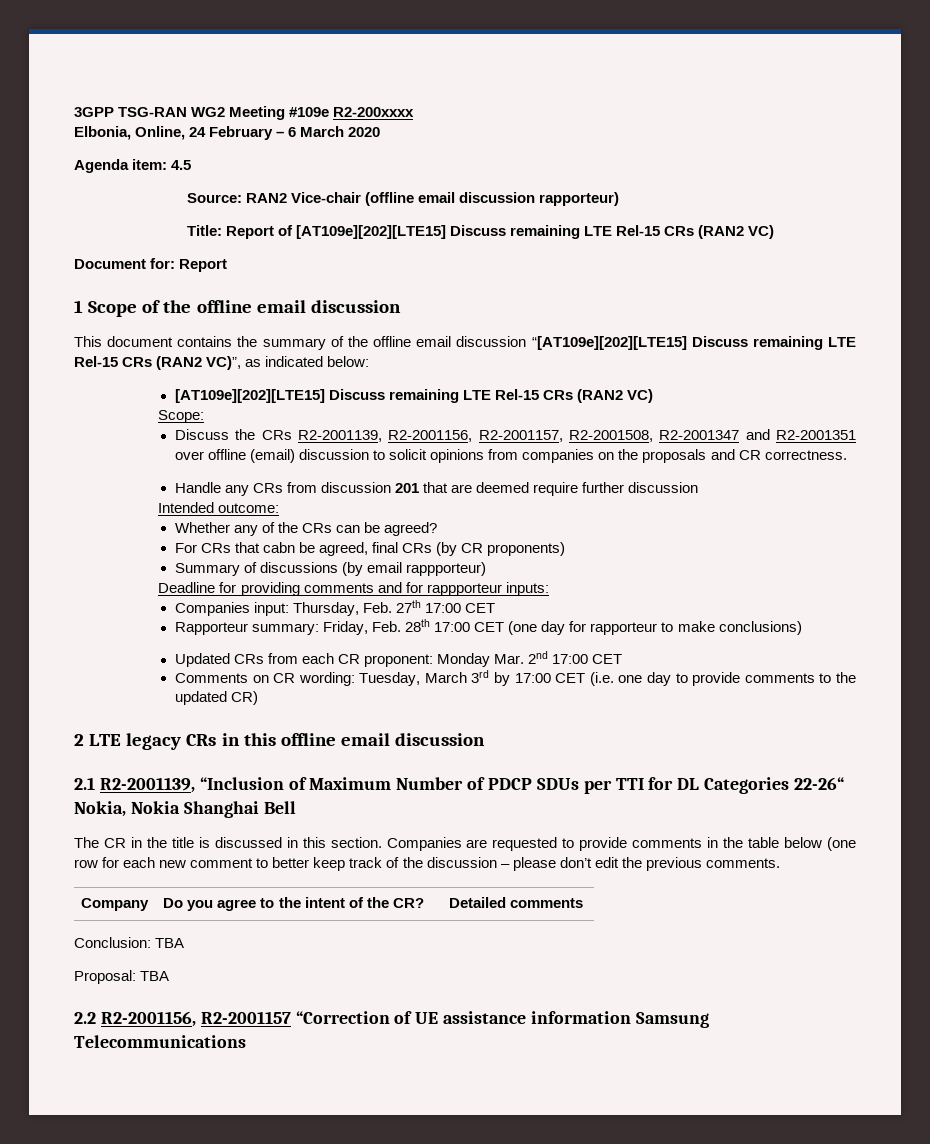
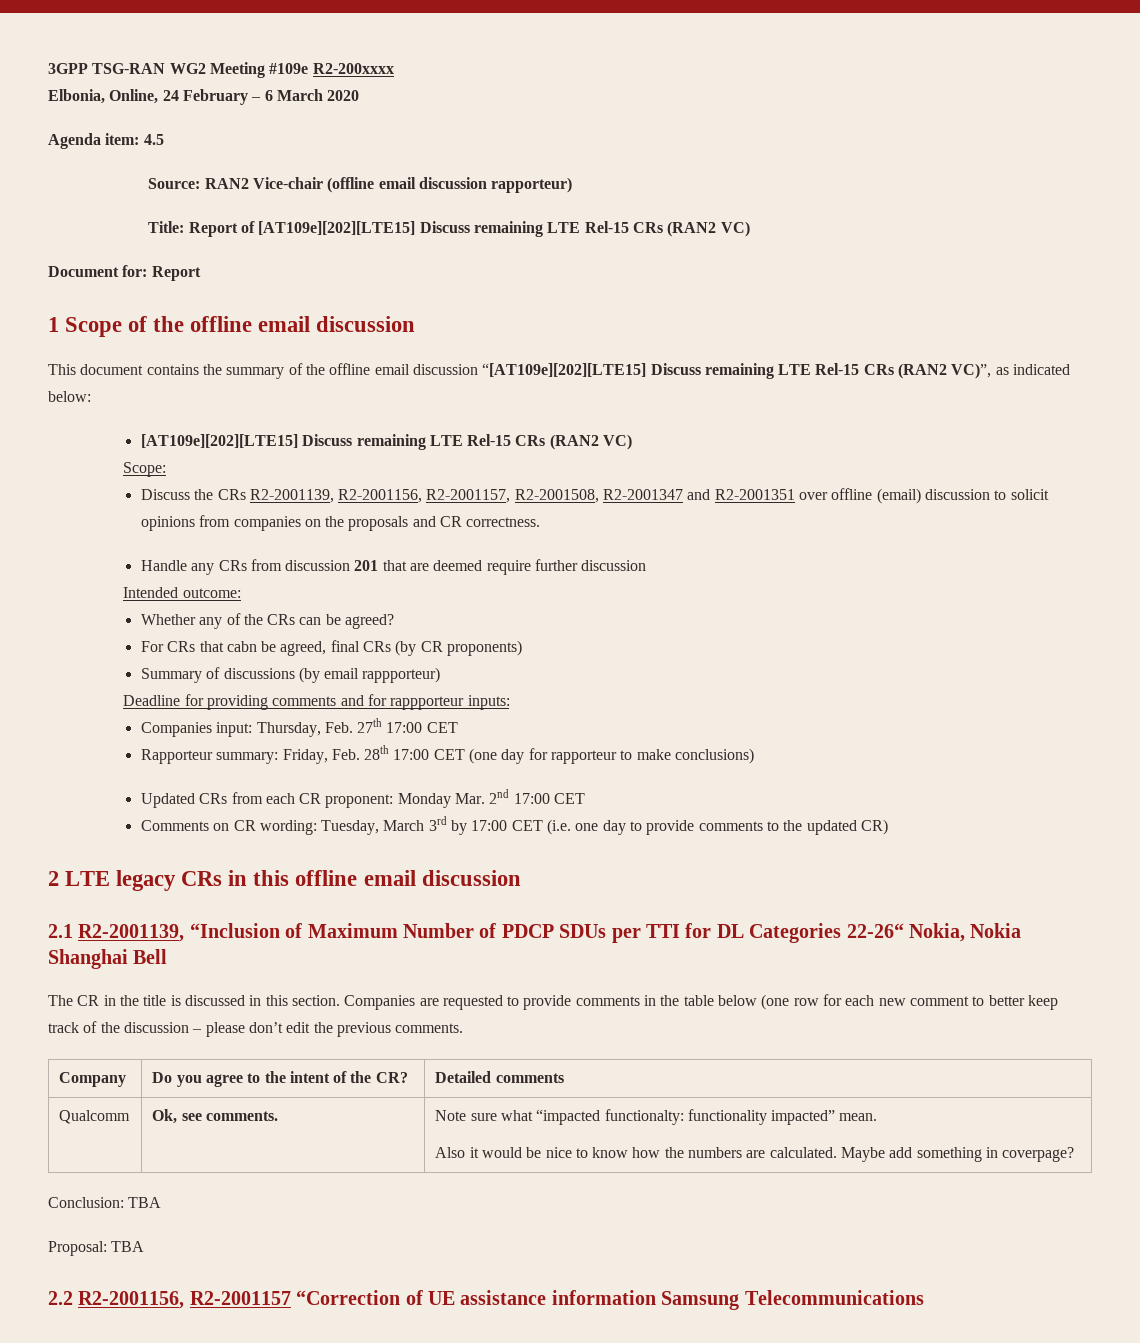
(584, 903) none -> [59,1110,131,1124] [152,1109,278,1124] [435,1109,878,1125] [435,1147,1075,1162] // Qualcomm | Ok, see comments. | Note sure what “impacted functionalty: functionality impacted” mean. // Also it would be nice to know how the numbers are calculated. Maybe add something in coverpage?

